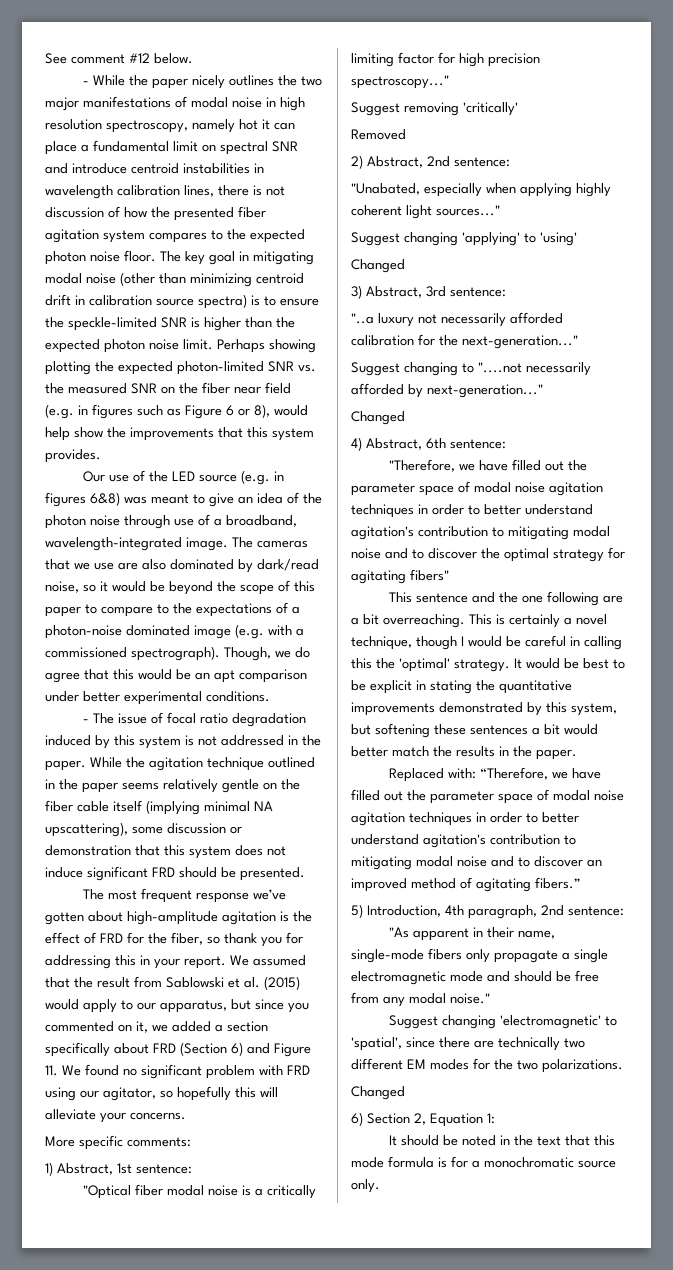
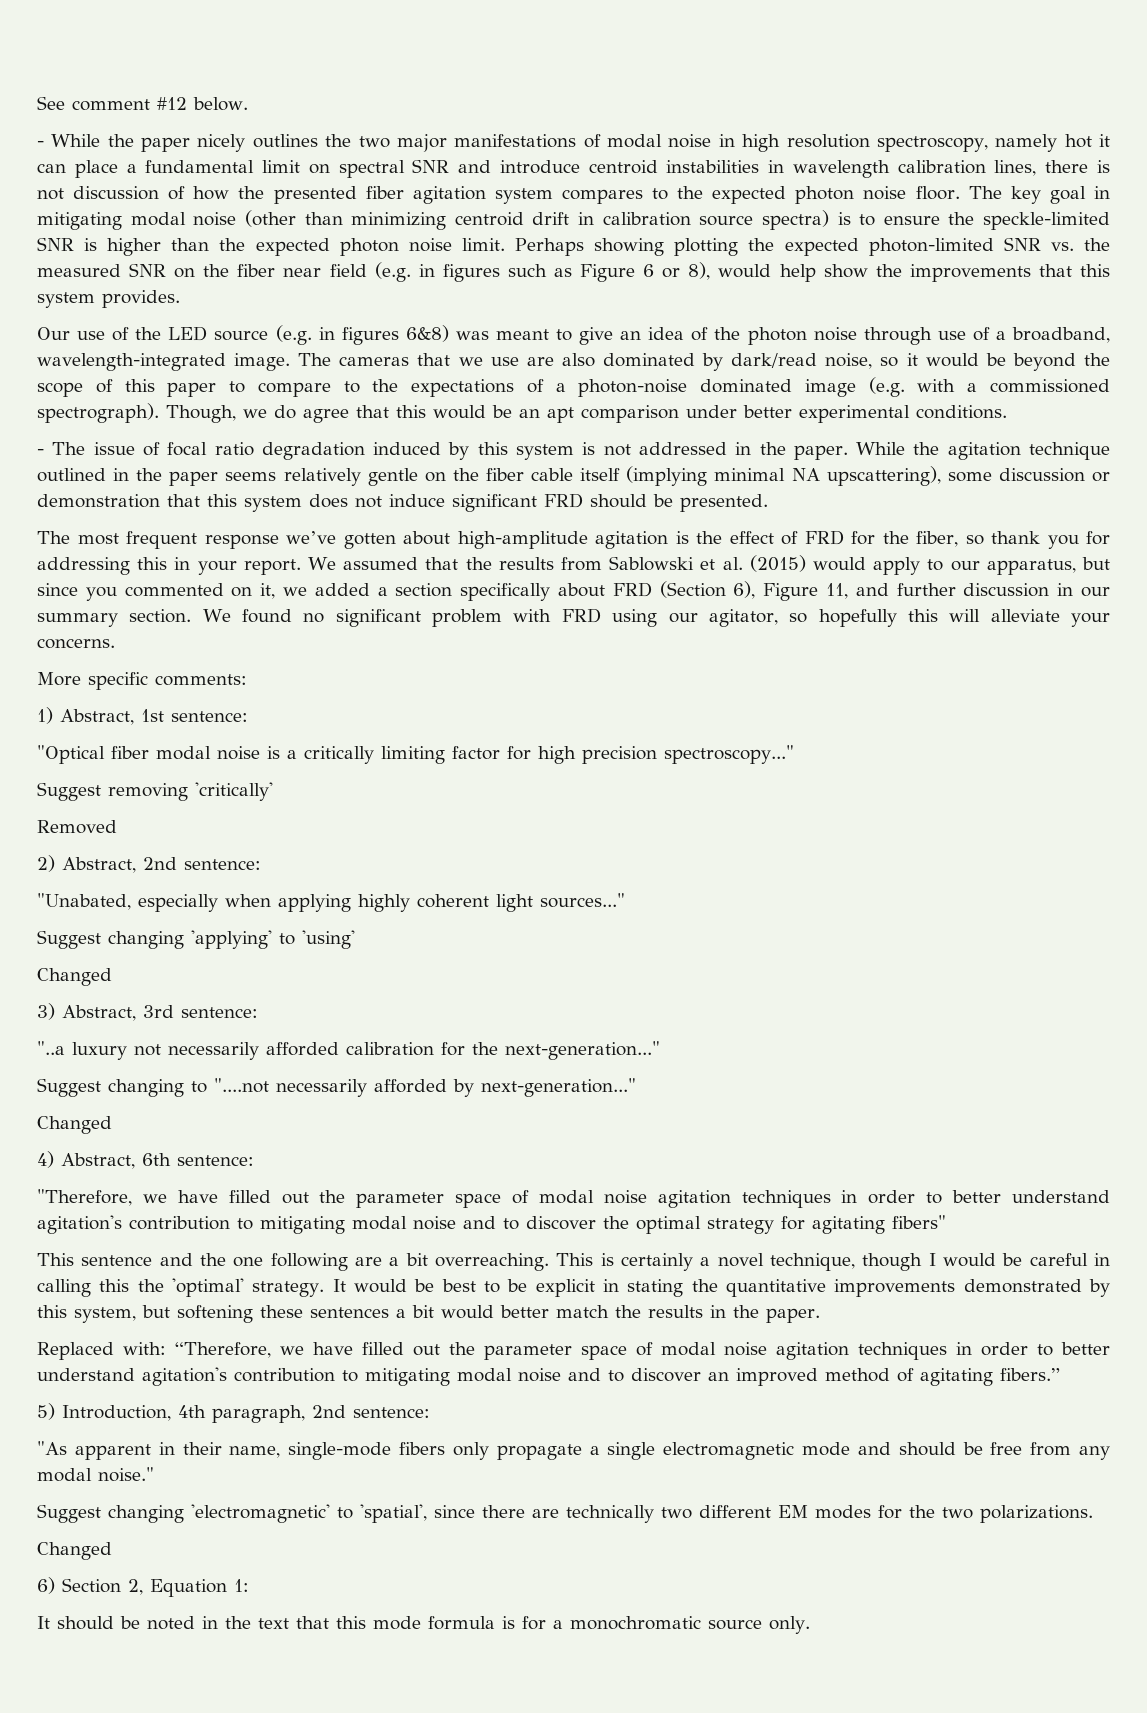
[97,977,130,988] result -> [498,557,554,570] results
[231,1042,311,1057] [45,1065,58,1076] 6) and Figure 11. -> [733,581,1110,601] [37,609,192,627] 6), Figure 11, and further discussion in our summary section.

